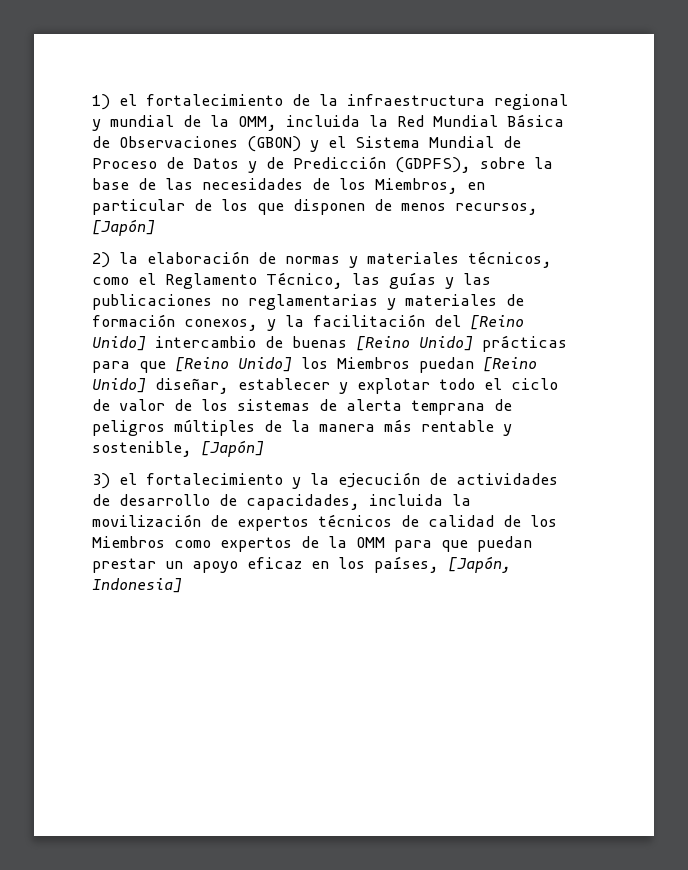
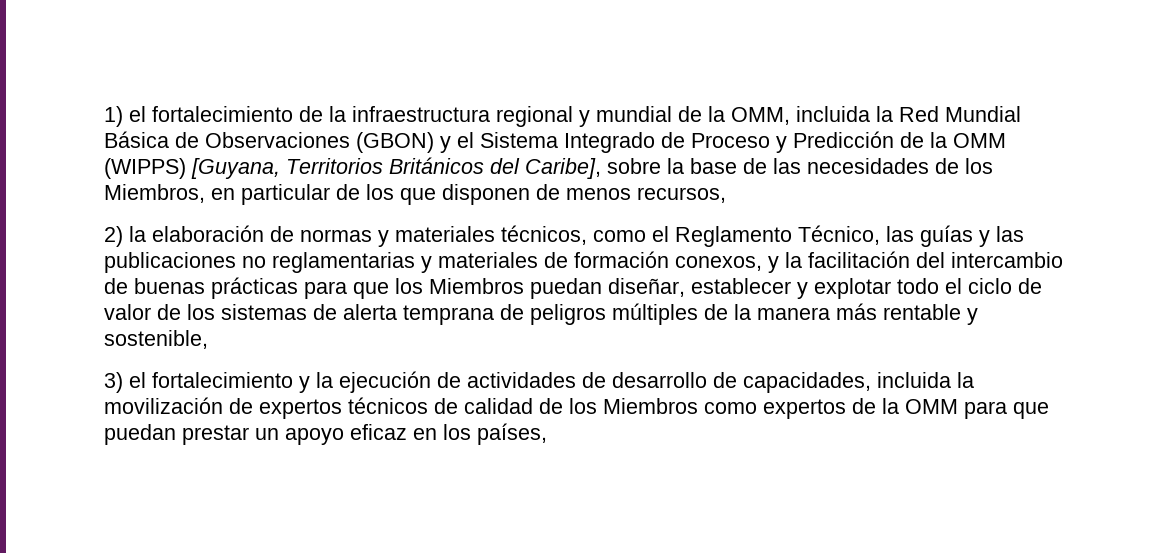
[428,136,494,148] Mundial -> [563,132,655,153] Integrado
[165,156,471,173] de Datos y de Predicción (GDPFS), -> [775,131,1006,153] [103,157,601,179] y Predicción de la OMM (WIPPS) [Guyana, Territorios Británicos del Caribe],
[91,219,155,236] [Japón] -> (726, 195) none
[469,315,524,330] [91,336,146,351] [Reino Unido] -> (945, 260) none
[355,336,473,351] [Reino Unido] -> (205, 286) none
[174,357,292,372] [Reino Unido] -> (389, 290) none
[482,357,537,372] [91,378,146,393] [Reino Unido] -> (602, 288) none
[200,440,264,457] [Japón] -> (208, 339) none
[447,556,511,573] [91,578,182,593] [Japón, Indonesia] -> (547, 434) none

